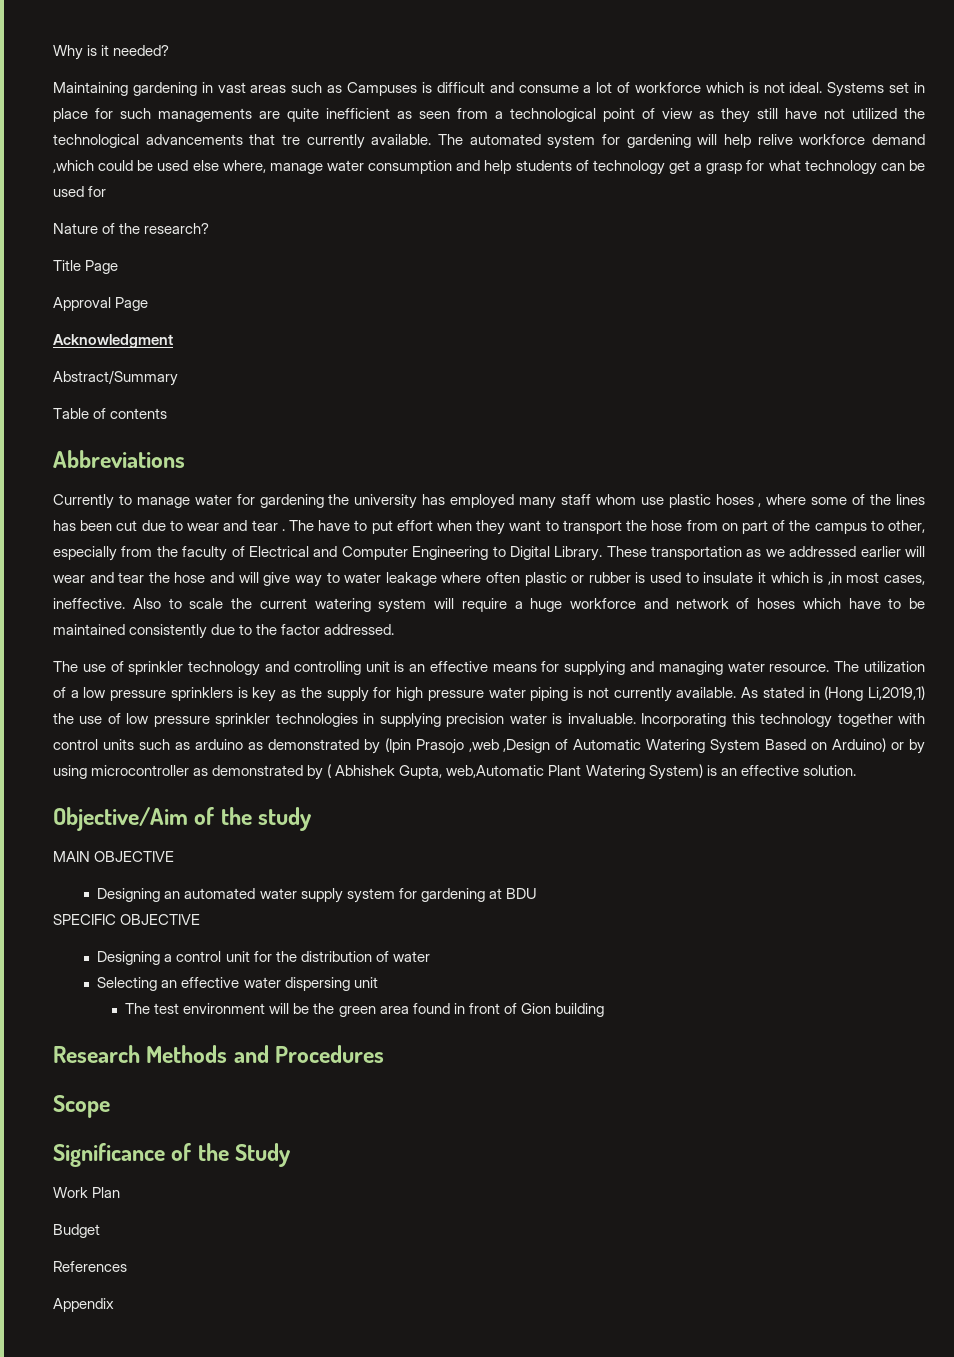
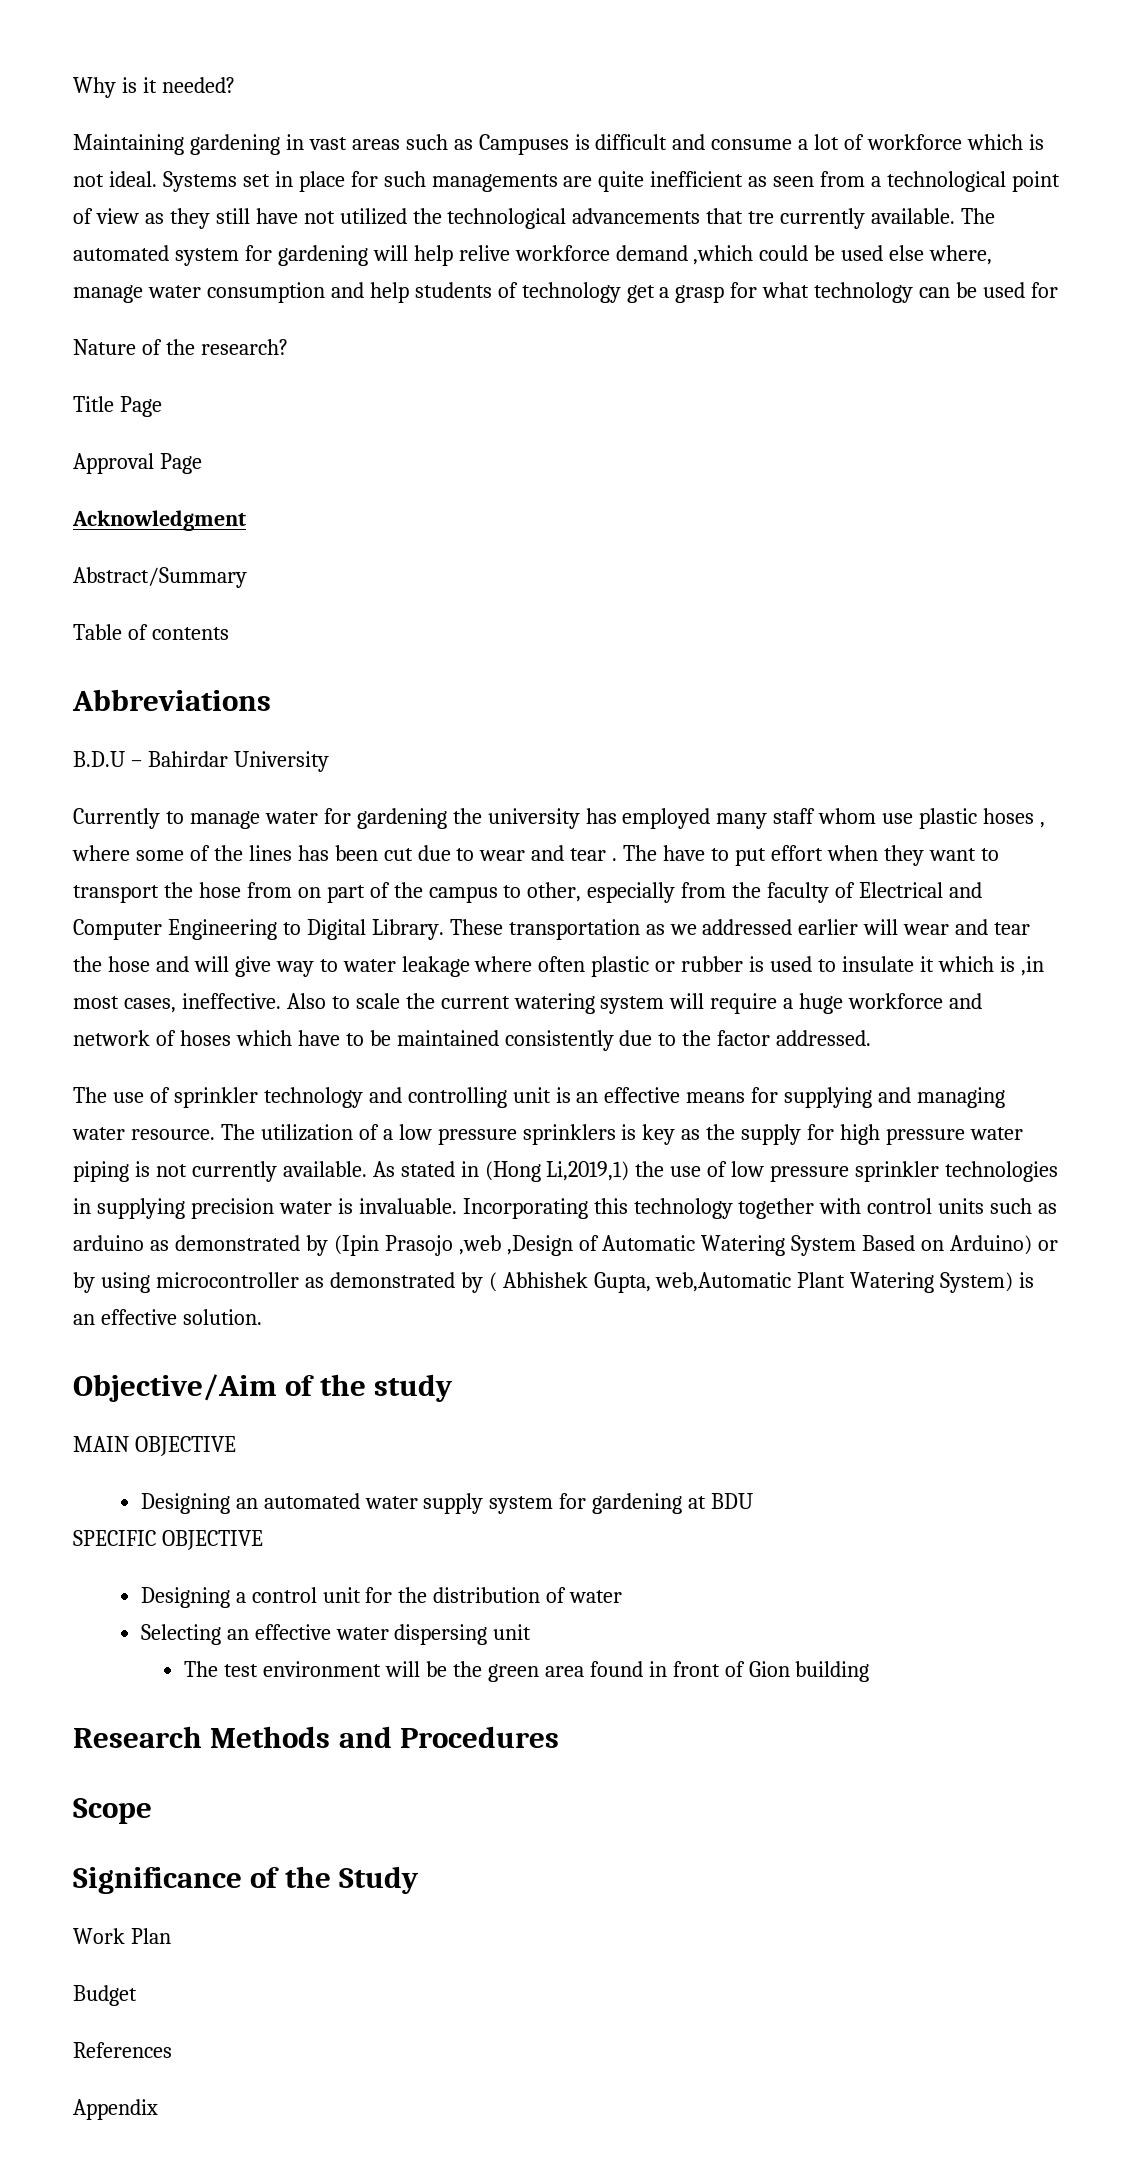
(185, 459) none -> [73,751,329,772] // B.D.U – Bahirdar University

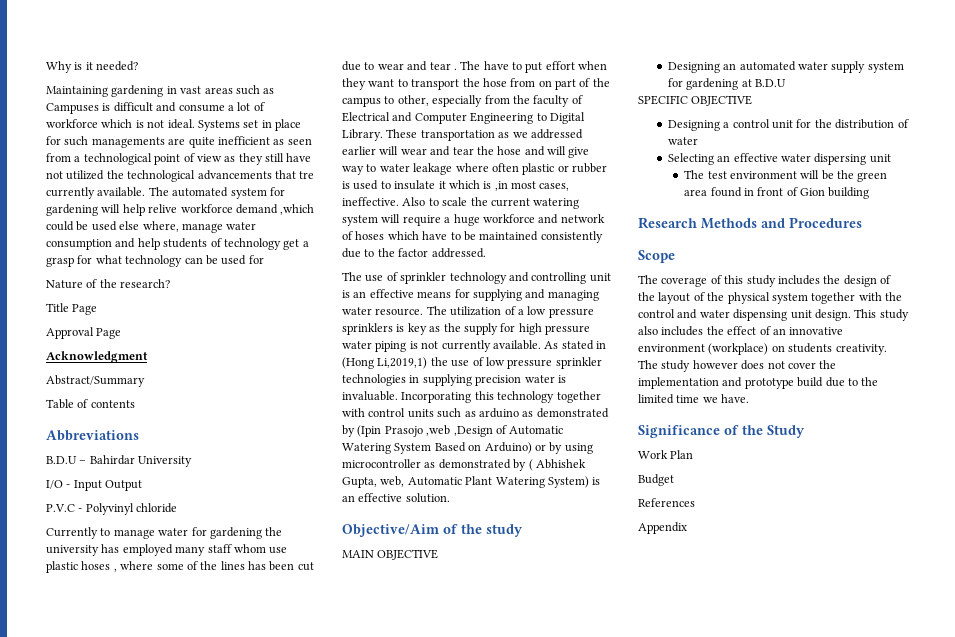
(329, 761) none -> [46,480,143,491] [46,503,178,515] // I/O - Input Output // P.V.C - Polyvinyl chloride
[655,1272,792,1292] web,Automatic -> [380,476,462,487] web, Automatic
[711,1493,754,1509] BDU -> [755,79,787,87] B.D.U
(152, 1811) none -> [638,275,891,287] [638,292,902,304] [638,309,909,321] [638,326,844,336] [638,343,887,355] [638,360,837,372] [638,377,879,389] [638,394,750,404] // The coverage of this study includes the design of the layout of the physical system together with the control and water dispensing unit design. This study also includes the effect of an innovative environment (workplace) on students creativity. The study however does not cover the implementation and prototype build due to the limited time we have.

